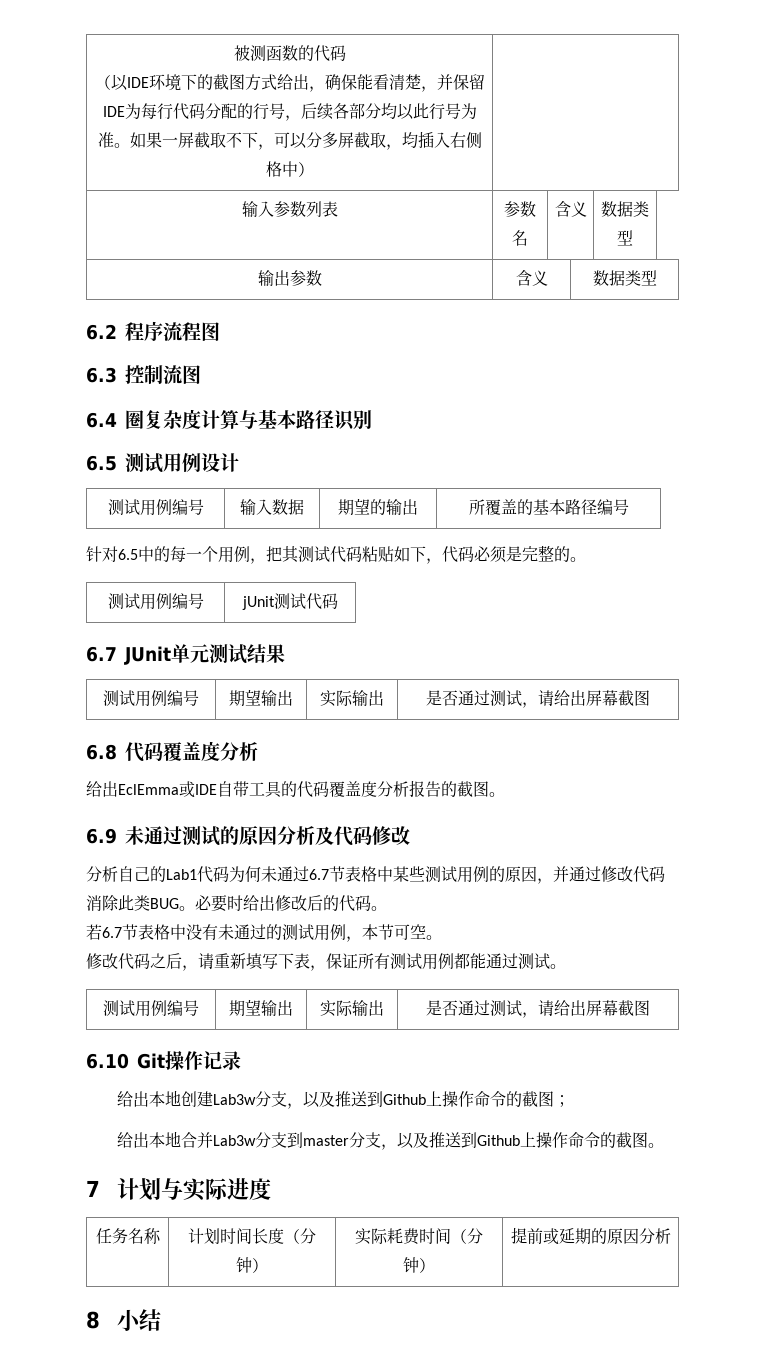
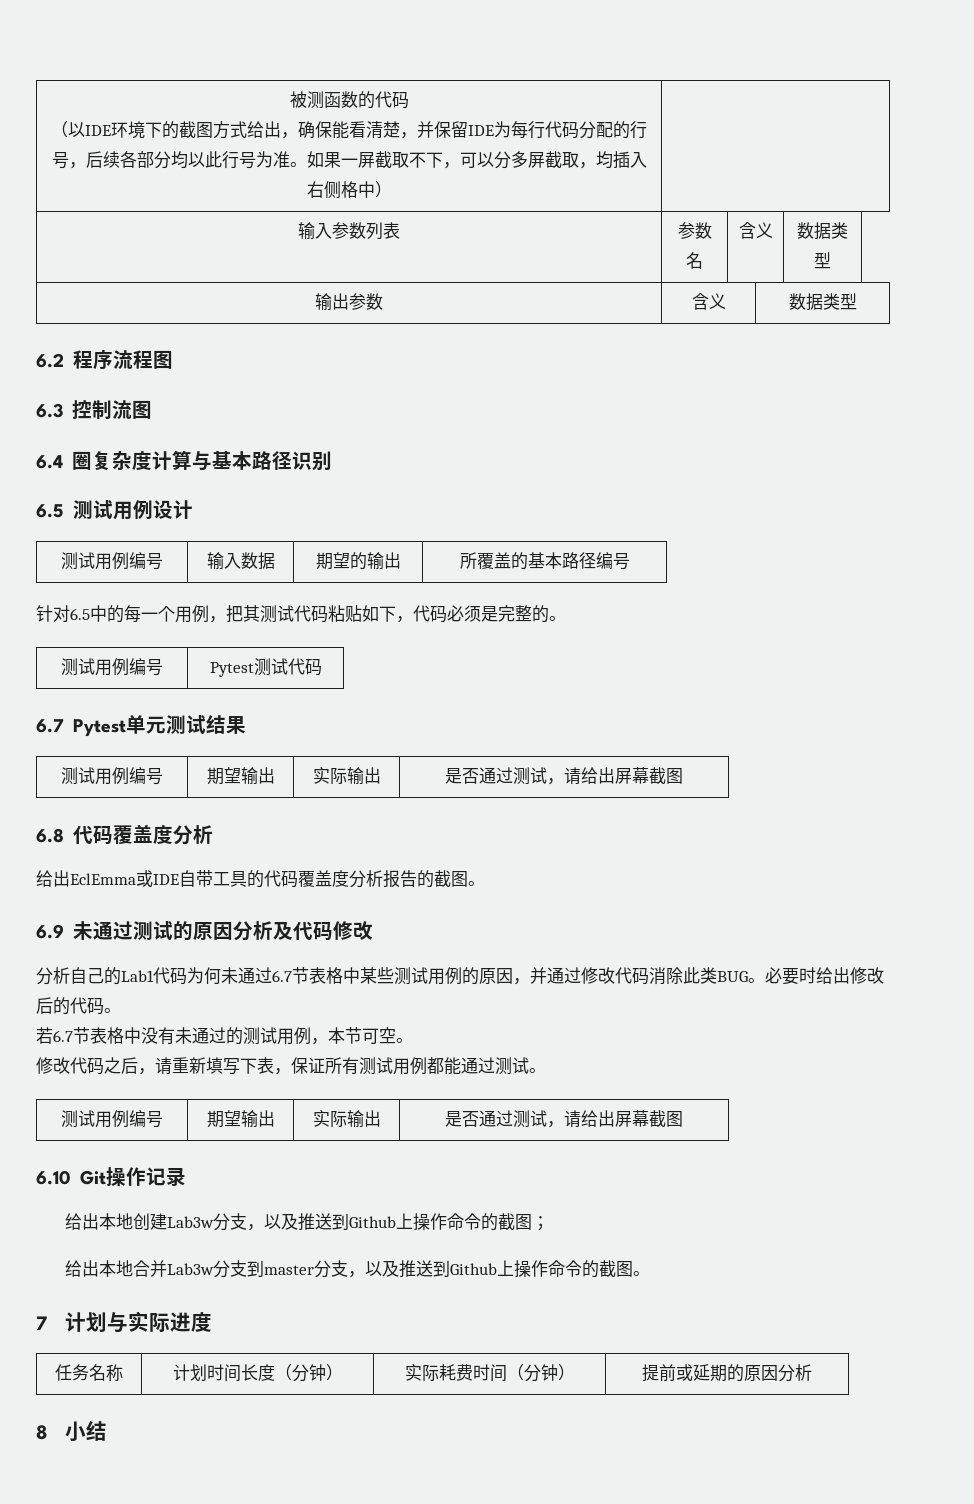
[241,596,275,610] jUnit -> [209,662,254,677] Pytest
[124,646,171,665] JUnit -> [72,719,126,737] Pytest

